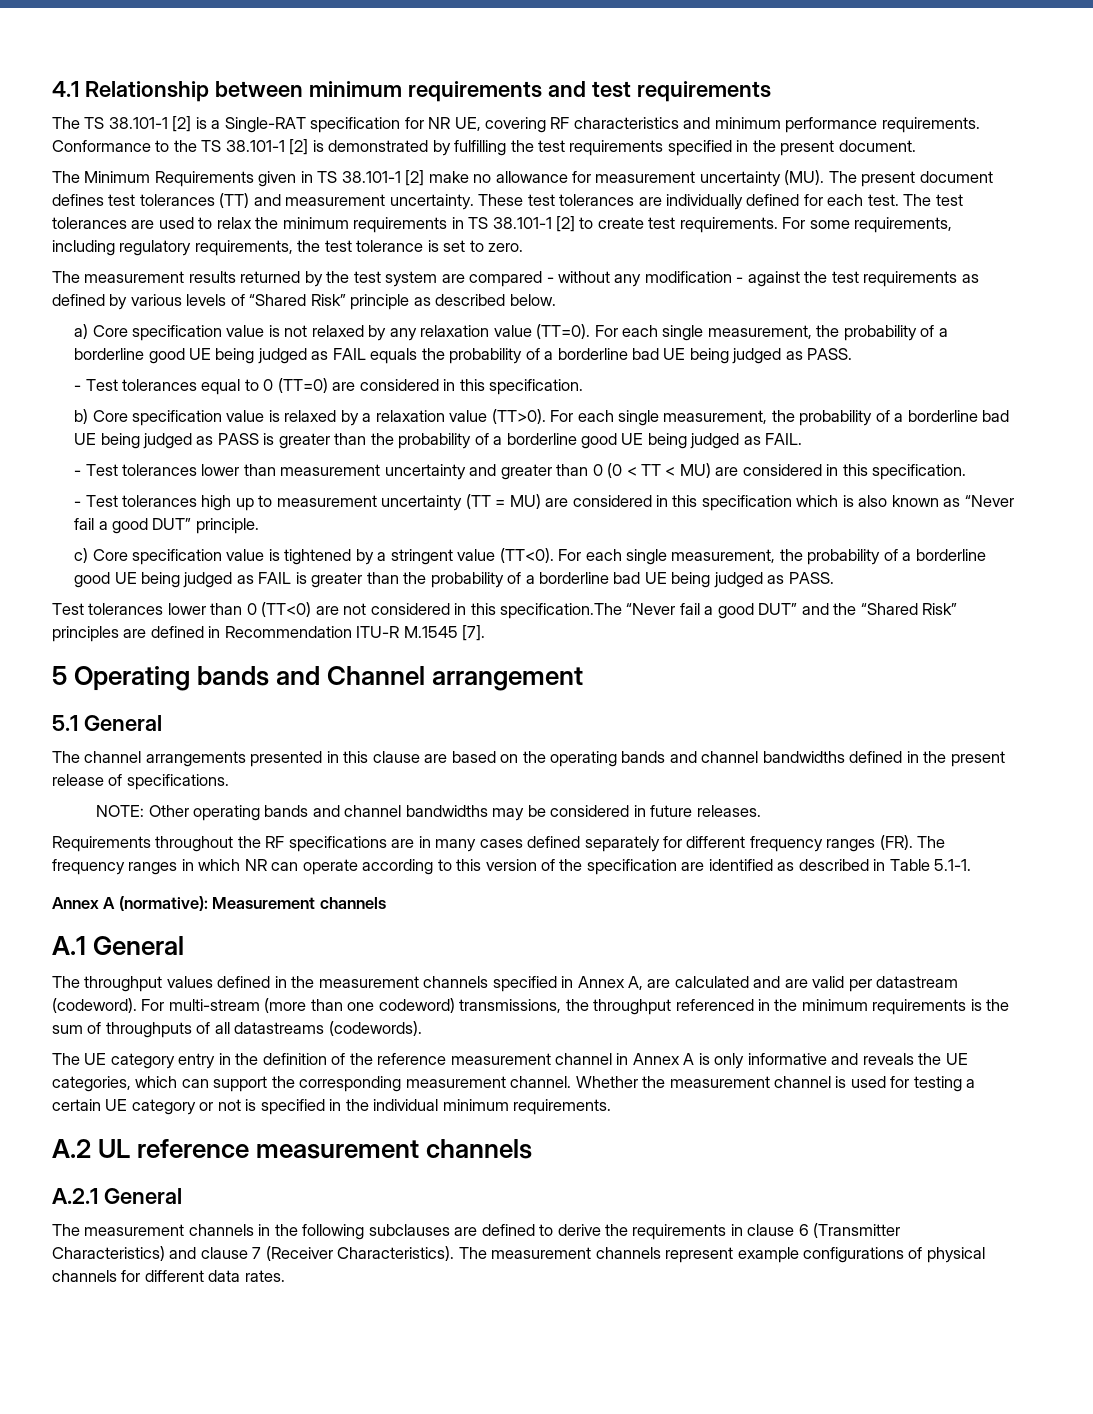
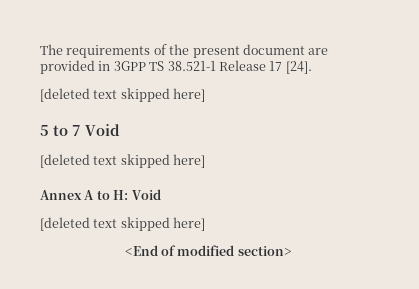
[52,81,771,102] [52,116,980,133] [52,139,916,156] [52,170,993,187] [52,193,963,210] [52,216,953,233] [52,240,524,256] [52,271,979,287] [52,294,556,310] [74,324,948,341] [74,348,853,364] [74,378,584,395] [74,409,1010,426] [74,433,803,449] [74,463,967,480] [74,494,1014,511] [74,518,259,534] [74,548,986,565] [74,572,834,588] [52,602,958,619] [52,625,486,642] [52,666,584,691] [52,715,162,731] [52,751,1005,767] [52,774,229,790] [96,805,761,821] [52,835,946,852] [52,859,972,875] [52,896,386,911] [52,936,185,955] [52,976,959,992] [52,998,1010,1015] [52,1021,422,1038] [52,1053,968,1069] [52,1076,976,1092] [52,1099,612,1115] [52,1139,533,1159] [52,1188,182,1204] [52,1223,901,1240] [52,1246,985,1263] [52,1270,285,1282] 4.1 Relationship between minimum requirements and test requirements // The TS 38.101-1 [2] is a Single-RAT specification for NR UE, covering RF characteristics and minimum performance requirements. Conformance to the TS 38.101-1 [2] is demonstrated by fulfilling the test requirements specified in the present document. // The Minimum Requirements given in TS 38.101-1 [2] make no allowance for measurement uncertainty (MU). The present document defines test tolerances (TT) and measurement uncertainty. These test tolerances are individually defined for each test. The test tolerances are used to relax the minimum requirements in TS 38.101-1 [2] to create test requirements. For some requirements, including regulatory requirements, the test tolerance is set to zero. // The measurement results returned by the test system are compared - without any modification - against the test requirements as defined by various levels of “Shared Risk” principle as described below. // a) Core specification value is not relaxed by any relaxation value (TT=0). For each single measurement, the probability of a borderline good UE being judged as FAIL equals the probability of a borderline bad UE being judged as PASS. // - Test tolerances equal to 0 (TT=0) are considered in this specification. // b) Core specification value is relaxed by a relaxation value (TT>0). For each single measurement, the probability of a borderline bad UE being judged as PASS is greater than the probability of a borderline good UE being judged as FAIL. // - Test tolerances lower than measurement uncertainty and greater than 0 (0 < TT < MU) are considered in this specification. // - Test tolerances high up to measurement uncertainty (TT = MU) are considered in this specification which is also known as “Never fail a good DUT” principle. // c) Core specification value is tightened by a stringent value (TT<0). For each single measurement, the probability of a borderline good UE being judged as FAIL is greater than the probability of a borderline bad UE being judged as PASS. // Test tolerances lower than 0 (TT<0) are not considered in this specification.The “Never fail a good DUT” and the “Shared Risk” principles are defined in Recommendation ITU-R M.1545 [7]. // 5 Operating bands and Channel arrangement // 5.1 General // The channel arrangements presented in this clause are based on the operating bands and channel bandwidths defined in the present release of specifications. // NOTE: Other operating bands and channel bandwidths may be considered in future releases. // Requirements throughout the RF specifications are in many cases defined separately for different frequency ranges (FR). The frequency ranges in which NR can operate according to this version of the specification are identified as described in Table 5.1-1. // Annex A (normative): Measurement channels // A.1 General // The throughput values defined in the measurement channels specified in Annex A, are calculated and are valid per datastream (codeword). For multi-stream (more than one codeword) transmissions, the throughput referenced in the minimum requirements is the sum of throughputs of all datastreams (codewords). // The UE category entry in the definition of the reference measurement channel in Annex A is only informative and reveals the UE categories, which can support the corresponding measurement channel. Whether the measurement channel is used for testing a certain UE category or not is specified in the individual minimum requirements. // A.2 UL reference measurement channels // A.2.1 General // The measurement channels in the following subclauses are defined to derive the requirements in clause 6 (Transmitter Characteristics) and clause 7 (Receiver Characteristics). The measurement channels represent example configurations of physical channels for different data rates. -> [40,44,329,58] [40,60,312,74] [40,88,206,102] [40,124,120,136] [40,154,206,168] [40,189,161,200] [40,217,206,231] [124,245,292,256] The requirements of the present document are provided in 3GPP TS 38.521-1 Release 17 [24]. // [deleted text skipped here] // 5 to 7 Void // [deleted text skipped here] // Annex A to H: Void // [deleted text skipped here] // <End of modified section>

